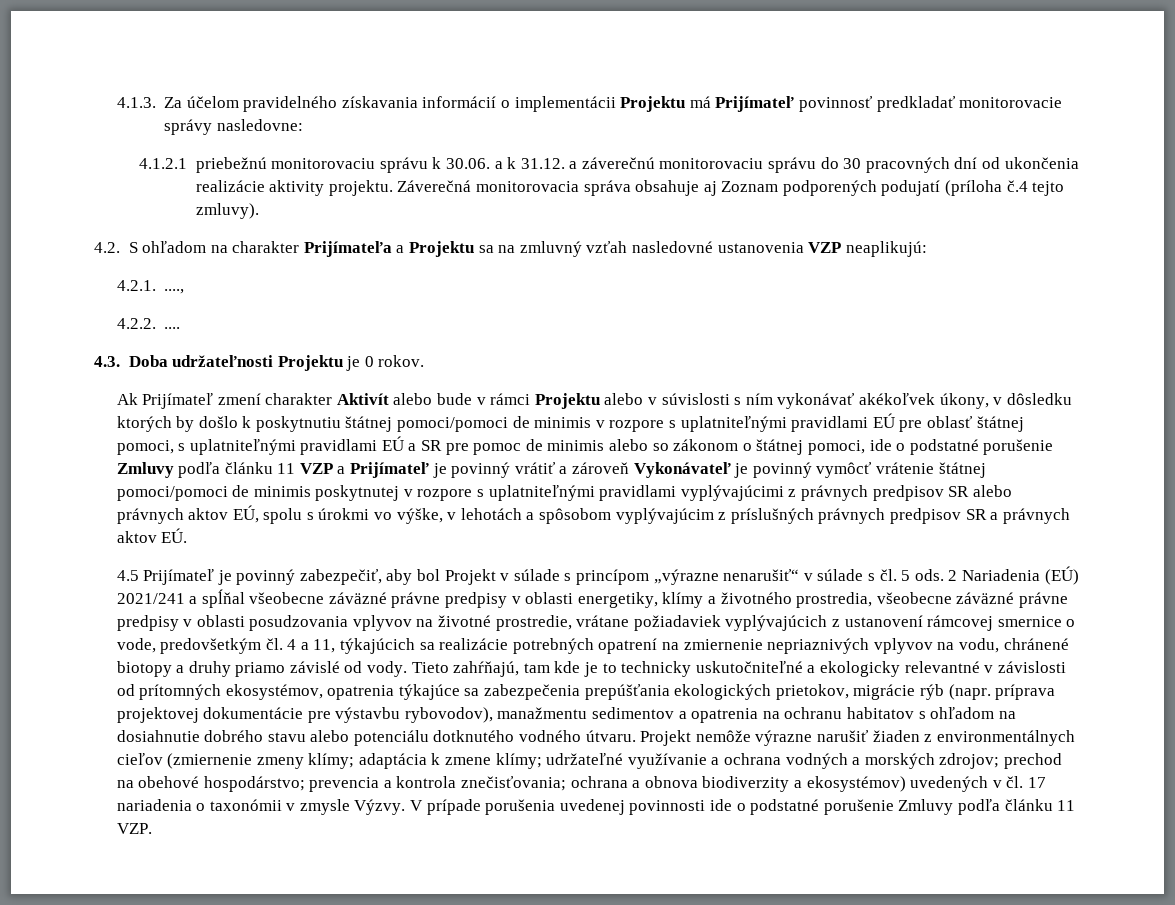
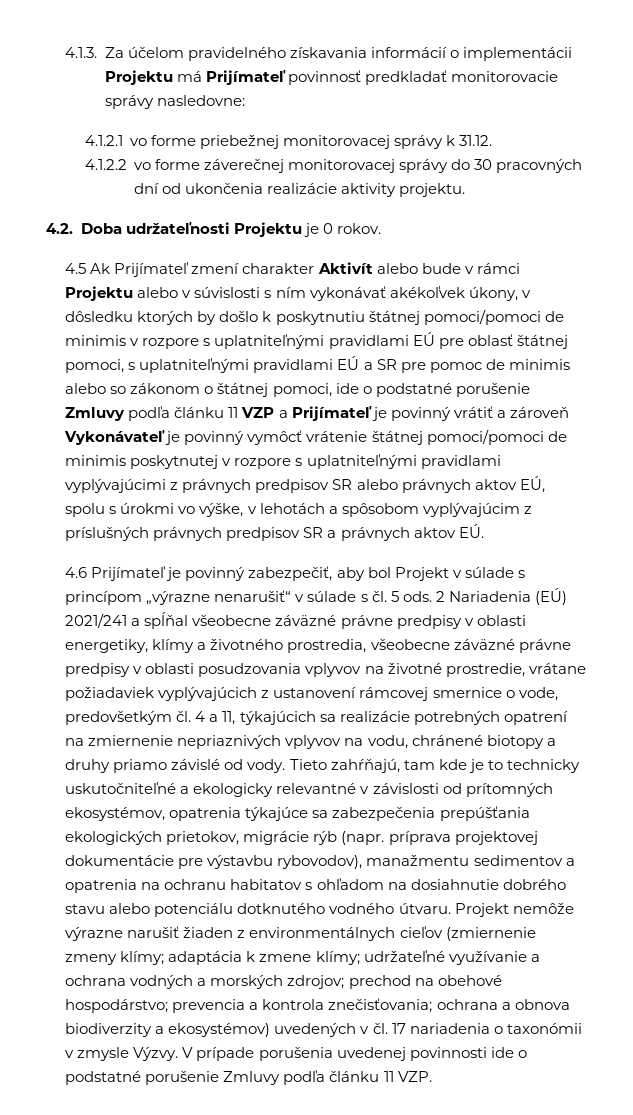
[195,157,817,173] priebežnú monitorovaciu správu k 30.06. a k 31.12. a záverečnú monitorovaciu správu -> [130,135,493,149] [84,159,449,173] vo forme priebežnej monitorovacej správy k 31.12. // 4.1.2.2 vo forme záverečnej monitorovacej správy
[397,180,1065,196] [195,203,259,219] [94,241,927,257] [116,280,185,294] [116,318,181,329] [94,356,120,367] Záverečná monitorovacia správa obsahuje aj Zoznam podporených podujatí (príloha č.4 tejto zmluvy). // 4.2. S ohľadom na charakter Prijímateľa a Projektu sa na zmluvný vzťah nasledovné ustanovenia VZP neaplikujú: // 4.2.1. ...., // 4.2.2. .... // 4.3. -> [46,223,73,234] // 4.2.
(425, 361) none -> [65,263,87,274] 4.5
[116,570,139,581] 4.5 -> [65,567,88,578] 4.6

